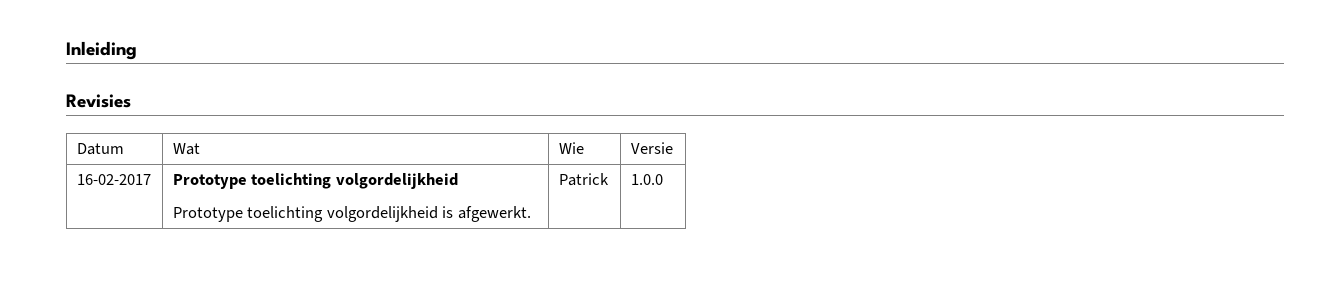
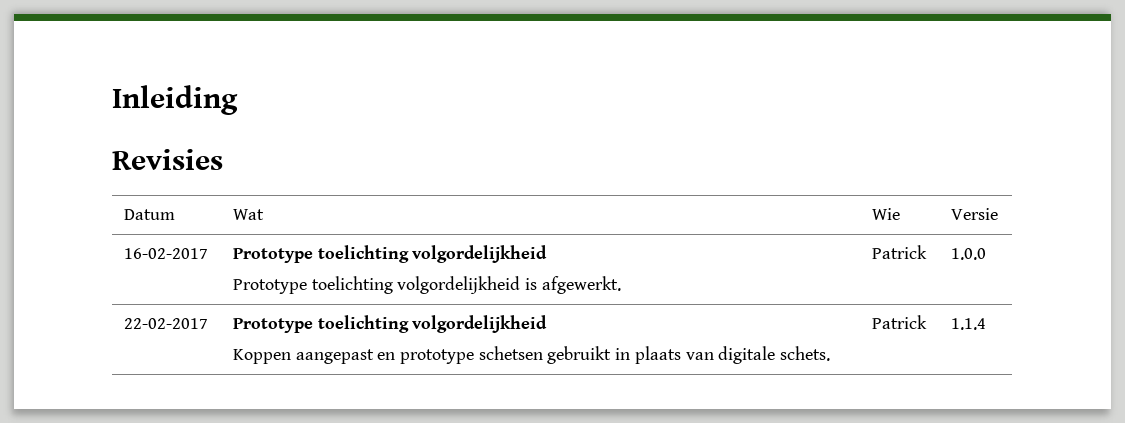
(663, 179) none -> [123,318,208,329] [232,315,548,333] [232,346,831,364] [871,315,927,329] [950,318,986,330] // 22-02-2017 | Prototype toelichting volgordelijkheid // Koppen aangepast en prototype schetsen gebruikt in plaats van digitale schets. | Patrick | 1.1.4

